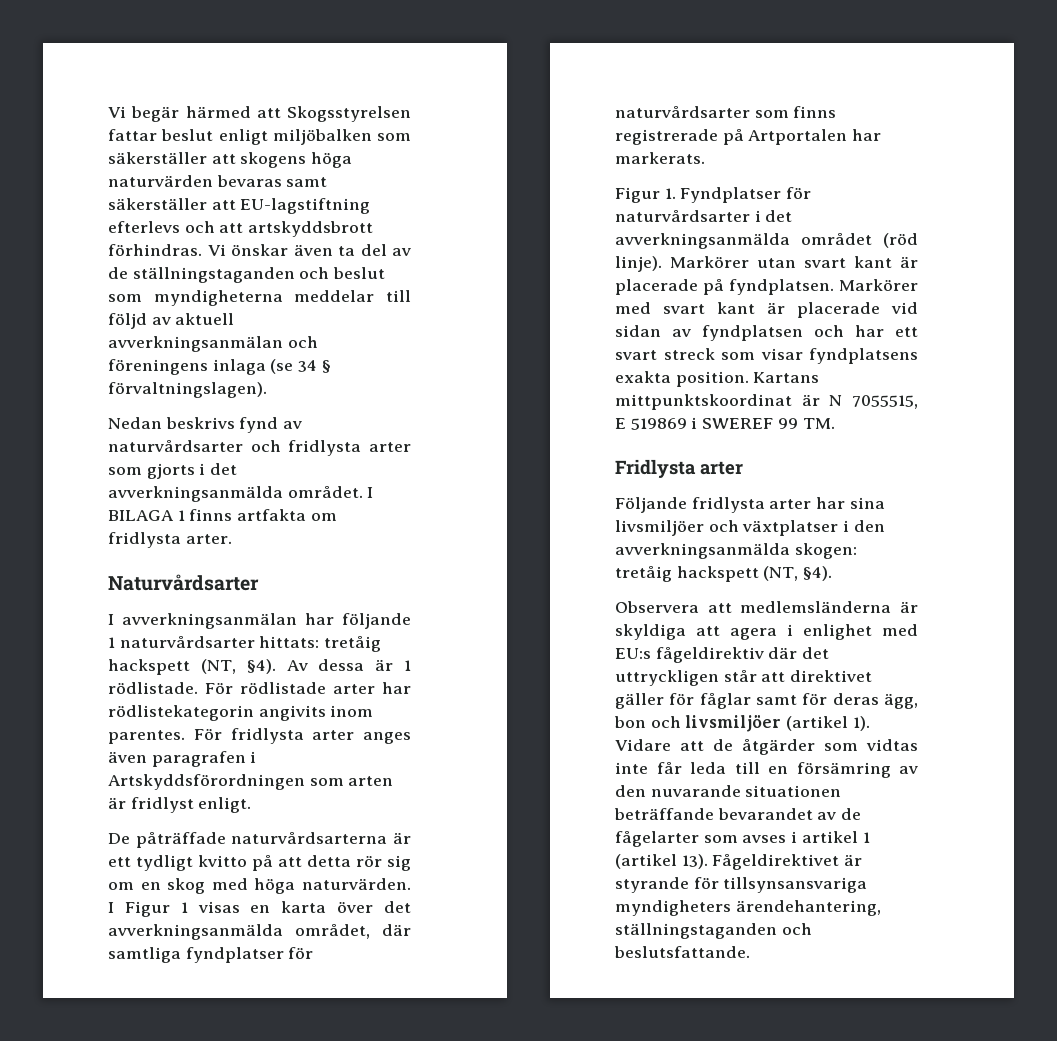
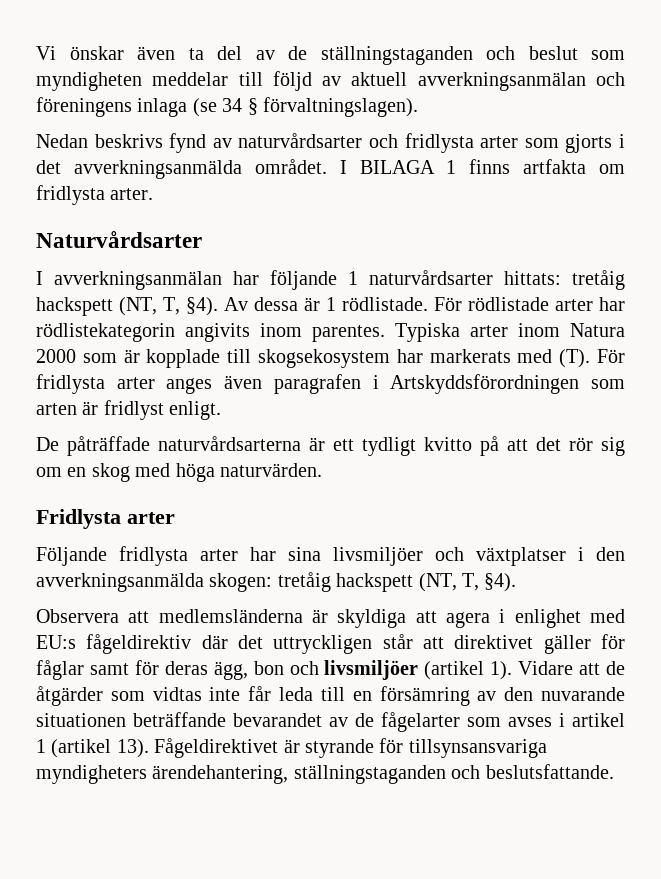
[108,106,411,122] [108,129,411,145] [108,152,353,168] [108,175,328,187] [108,198,371,214] [108,221,374,237] [108,244,226,256] Vi begär härmed att Skogsstyrelsen fattar beslut enligt miljöbalken som säkerställer att skogens höga naturvärden bevaras samt säkerställer att EU-lagstiftning efterlevs och att artskyddsbrott förhindras. Vi -> [36,46,56,60] Vi
[153,290,283,306] myndigheterna -> [36,72,142,91] myndigheten
(236, 666) none -> [163,297,180,315] T,
(185, 737) none -> [395,323,625,342] [36,349,591,368] Typiska arter inom Natura 2000 som är kopplade till skogsekosystem har markerats med (T).
[307,855,351,867] detta -> [536,437,561,451] det
[108,901,411,917] [108,924,411,940] [108,947,314,963] [615,106,837,118] [615,129,882,145] [615,152,705,164] [615,187,812,203] [615,210,793,222] [615,233,918,249] [615,256,918,272] [615,279,918,295] [615,302,918,318] [615,325,918,341] [615,348,918,364] [615,371,820,387] [615,394,918,410] [615,417,835,430] I Figur 1 visas en karta över det avverkningsanmälda området, där samtliga fyndplatser för naturvårdsarter som finns registrerade på Artportalen har markerats. // Figur 1. Fyndplatser för naturvårdsarter i det avverkningsanmälda området (röd linje). Markörer utan svart kant är placerade på fyndplatsen. Markörer med svart kant är placerade vid sidan av fyndplatsen och har ett svart streck som visar fyndplatsens exakta position. Kartans mittpunktskoordinat är N 7055515, E 519869 i SWEREF 99 TM. -> (322, 470) none
(799, 573) none -> [461,573,479,591] T,

